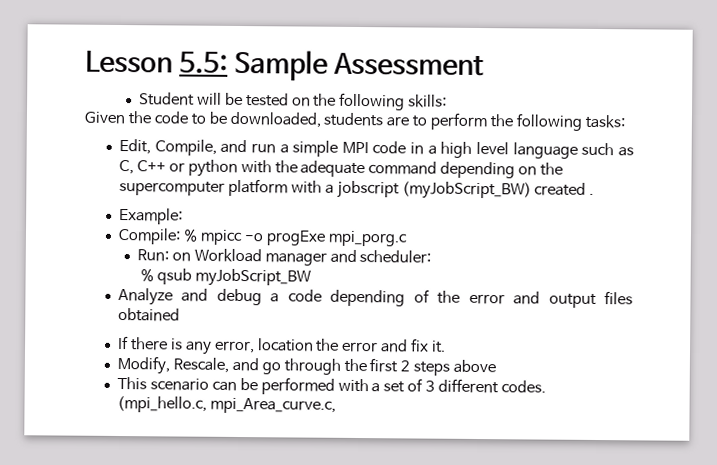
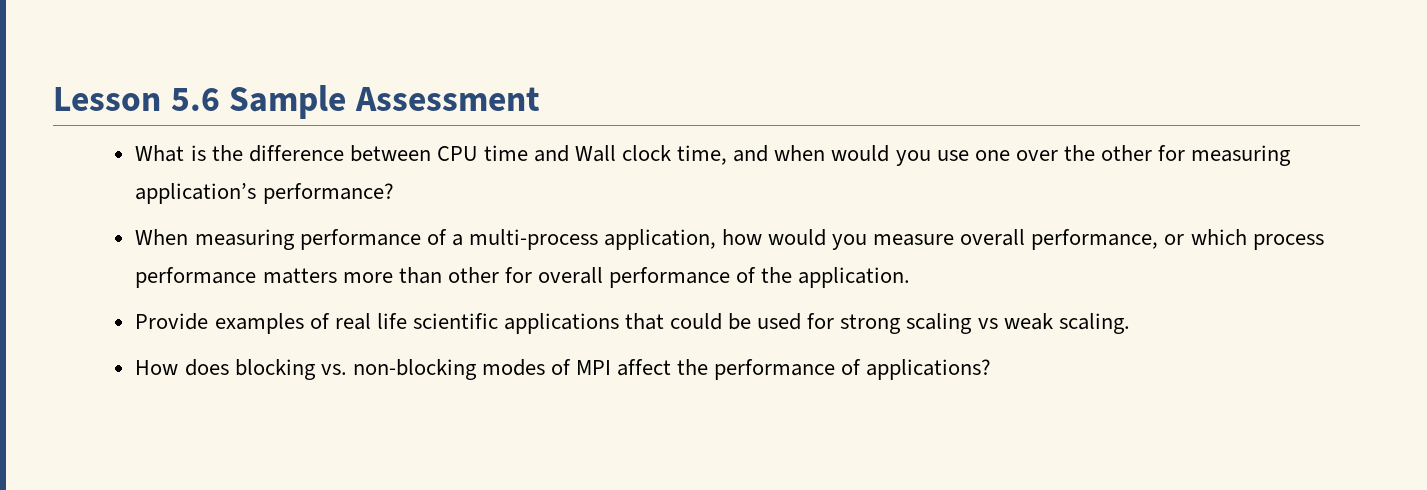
[179,51,229,74] 5.5: -> [170,88,220,111] 5.6
[138,92,448,111] [84,111,625,131] [118,138,634,159] [118,159,564,179] [118,178,595,200] [118,207,183,225] [117,227,408,247] [136,248,432,266] [139,268,311,287] [117,287,633,308] [117,307,180,322] [117,335,447,355] [116,355,497,376] [116,376,546,395] [116,395,336,414] Student will be tested on the following skills: // Given the code to be downloaded, students are to perform the following tasks: // Edit, Compile, and run a simple MPI code in a high level language such as C, C++ or python with the adequate command depending on the supercomputer platform with a jobscript (myJobScript_BW) created . // Example: // Compile: % mpicc -o progExe mpi_porg.c // Run: on Workload manager and scheduler: // % qsub myJobScript_BW // Analyze and debug a code depending of the error and output files obtained // If there is any error, location the error and fix it. // Modify, Rescale, and go through the first 2 steps above // This scenario can be performed with a set of 3 different codes. (mpi_hello.c, mpi_Area_curve.c, -> [135,145,1292,166] [135,183,394,204] [135,229,1324,250] [135,267,911,288] [135,313,1130,334] [135,359,992,380] What is the difference between CPU time and Wall clock time, and when would you use one over the other for measuring application’s performance? // When measuring performance of a multi-process application, how would you measure overall performance, or which process performance matters more than other for overall performance of the application. // Provide examples of real life scientific applications that could be used for strong scaling vs weak scaling. // How does blocking vs. non-blocking modes of MPI affect the performance of applications?

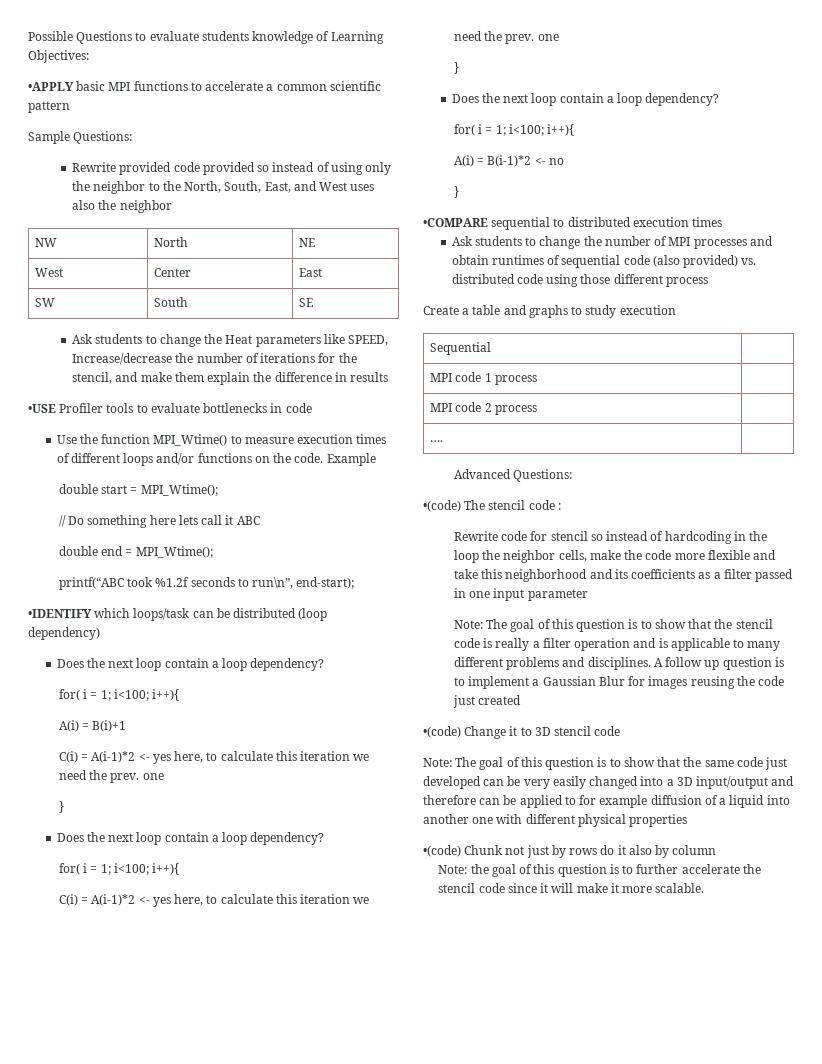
[53,85,540,119] [135,145,1292,166] [135,183,394,204] [135,229,1324,250] [135,267,911,288] [135,313,1130,334] [135,359,992,380] Lesson 5.6 Sample Assessment // What is the difference between CPU time and Wall clock time, and when would you use one over the other for measuring application’s performance? // When measuring performance of a multi-process application, how would you measure overall performance, or which process performance matters more than other for overall performance of the application. // Provide examples of real life scientific applications that could be used for strong scaling vs weak scaling. // How does blocking vs. non-blocking modes of MPI affect the performance of applications? -> [28,31,384,44] [28,50,89,63] [28,81,381,91] [28,101,70,113] [28,131,133,144] [72,162,391,175] [72,181,375,194] [72,200,172,213] [35,238,58,247] [154,237,189,247] [299,238,316,247] [35,268,64,277] [154,268,192,277] [299,268,323,277] [35,298,56,307] [154,297,189,307] [299,298,314,307] [72,334,388,347] [72,353,357,365] [72,372,388,385] [28,403,312,413] [56,434,387,446] [56,453,376,466] [58,484,218,496] [58,515,260,528] [58,546,213,558] [58,577,355,590] [28,608,328,621] [28,627,100,640] [56,658,325,671] [58,689,180,701] [58,720,127,732] [58,751,370,764] [58,770,164,783] [58,801,64,813] [56,832,325,845] [58,863,180,875] [58,894,370,907] [453,31,559,44] [453,62,459,74] [451,93,720,106] [453,124,575,136] [453,155,564,167] [453,186,459,198] [423,217,723,230] [451,236,773,249] [451,255,757,268] [451,274,708,287] [423,305,676,318] [430,342,492,355] [430,372,537,385] [430,402,537,415] [430,440,444,442] [453,469,573,482] [423,500,561,512] [453,531,768,544] [453,550,777,563] [453,569,794,582] [453,588,588,601] [453,619,773,632] [453,638,781,651] [453,657,784,670] [453,676,785,689] [452,695,522,708] [423,726,621,739] [423,757,788,770] [423,776,795,789] [423,795,790,808] [423,814,688,827] [423,845,717,858] [438,864,761,877] [438,883,705,893] Possible Questions to evaluate students knowledge of Learning Objectives: // •APPLY basic MPI functions to accelerate a common scientific pattern // Sample Questions: // Rewrite provided code provided so instead of using only the neighbor to the North, South, East, and West uses also the neighbor // NW | North | NE // West | Center | East // SW | South | SE // Ask students to change the Heat parameters like SPEED, Increase/decrease the number of iterations for the stencil, and make them explain the difference in results // •USE Profiler tools to evaluate bottlenecks in code // Use the function MPI_Wtime() to measure execution times of different loops and/or functions on the code. Example // double start = MPI_Wtime(); // // Do something here lets call it ABC // double end = MPI_Wtime(); // printf(“ABC took %1.2f seconds to run\n”, end-start); // •IDENTIFY which loops/task can be distributed (loop dependency) // Does the next loop contain a loop dependency? // for( i = 1; i<100; i++){ // A(i) = B(i)+1 // C(i) = A(i-1)*2 <- yes here, to calculate this iteration we need the prev. one // } // Does the next loop contain a loop dependency? // for( i = 1; i<100; i++){ // C(i) = A(i-1)*2 <- yes here, to calculate this iteration we need the prev. one // } // Does the next loop contain a loop dependency? // for( i = 1; i<100; i++){ // A(i) = B(i-1)*2 <- no // } // •COMPARE sequential to distributed execution times // Ask students to change the number of MPI processes and obtain runtimes of sequential code (also provided) vs. distributed code using those different process // Create a table and graphs to study execution // Sequential | // MPI code 1 process | // MPI code 2 process | // …. | // Advanced Questions: // •(code) The stencil code : // Rewrite code for stencil so instead of hardcoding in the loop the neighbor cells, make the code more flexible and take this neighborhood and its coefficients as a filter passed in one input parameter // Note: The goal of this question is to show that the stencil code is really a filter operation and is applicable to many different problems and disciplines. A follow up question is to implement a Gaussian Blur for images reusing the code just created // •(code) Change it to 3D stencil code // Note: The goal of this question is to show that the same code just developed can be very easily changed into a 3D input/output and therefore can be applied to for example diffusion of a liquid into another one with different physical properties // •(code) Chunk not just by rows do it also by column // Note: the goal of this question is to further accelerate the stencil code since it will make it more scalable.

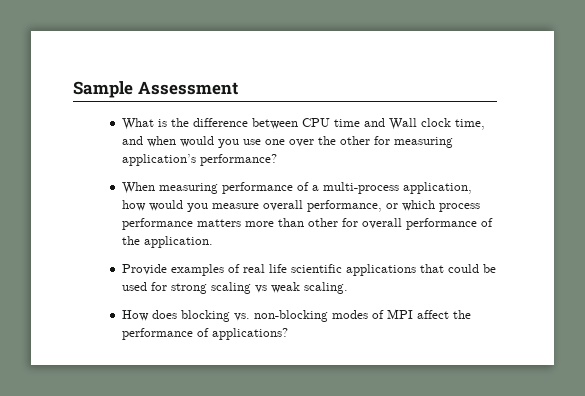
[28,31,384,44] [28,50,89,63] [28,81,381,91] [28,101,70,113] [28,131,133,144] [72,162,391,175] [72,181,375,194] [72,200,172,213] [35,238,58,247] [154,237,189,247] [299,238,316,247] [35,268,64,277] [154,268,192,277] [299,268,323,277] [35,298,56,307] [154,297,189,307] [299,298,314,307] [72,334,388,347] [72,353,357,365] [72,372,388,385] [28,403,312,413] [56,434,387,446] [56,453,376,466] [58,484,218,496] [58,515,260,528] [58,546,213,558] [58,577,355,590] [28,608,328,621] [28,627,100,640] [56,658,325,671] [58,689,180,701] [58,720,127,732] [58,751,370,764] [58,770,164,783] [58,801,64,813] [56,832,325,845] [58,863,180,875] [58,894,370,907] [453,31,559,44] [453,62,459,74] [451,93,720,106] [453,124,575,136] [453,155,564,167] [453,186,459,198] [423,217,723,230] [451,236,773,249] [451,255,757,268] [451,274,708,287] [423,305,676,318] [430,342,492,355] [430,372,537,385] [430,402,537,415] [430,440,444,442] [453,469,573,482] [423,500,561,512] [453,531,768,544] [453,550,777,563] [453,569,794,582] [453,588,588,601] [453,619,773,632] [453,638,781,651] [453,657,784,670] [453,676,785,689] [452,695,522,708] [423,726,621,739] [423,757,788,770] [423,776,795,789] [423,795,790,808] [423,814,688,827] [423,845,717,858] [438,864,761,877] [438,883,705,893] Possible Questions to evaluate students knowledge of Learning Objectives: // •APPLY basic MPI functions to accelerate a common scientific pattern // Sample Questions: // Rewrite provided code provided so instead of using only the neighbor to the North, South, East, and West uses also the neighbor // NW | North | NE // West | Center | East // SW | South | SE // Ask students to change the Heat parameters like SPEED, Increase/decrease the number of iterations for the stencil, and make them explain the difference in results // •USE Profiler tools to evaluate bottlenecks in code // Use the function MPI_Wtime() to measure execution times of different loops and/or functions on the code. Example // double start = MPI_Wtime(); // // Do something here lets call it ABC // double end = MPI_Wtime(); // printf(“ABC took %1.2f seconds to run\n”, end-start); // •IDENTIFY which loops/task can be distributed (loop dependency) // Does the next loop contain a loop dependency? // for( i = 1; i<100; i++){ // A(i) = B(i)+1 // C(i) = A(i-1)*2 <- yes here, to calculate this iteration we need the prev. one // } // Does the next loop contain a loop dependency? // for( i = 1; i<100; i++){ // C(i) = A(i-1)*2 <- yes here, to calculate this iteration we need the prev. one // } // Does the next loop contain a loop dependency? // for( i = 1; i<100; i++){ // A(i) = B(i-1)*2 <- no // } // •COMPARE sequential to distributed execution times // Ask students to change the number of MPI processes and obtain runtimes of sequential code (also provided) vs. distributed code using those different process // Create a table and graphs to study execution // Sequential | // MPI code 1 process | // MPI code 2 process | // …. | // Advanced Questions: // •(code) The stencil code : // Rewrite code for stencil so instead of hardcoding in the loop the neighbor cells, make the code more flexible and take this neighborhood and its coefficients as a filter passed in one input parameter // Note: The goal of this question is to show that the stencil code is really a filter operation and is applicable to many different problems and disciplines. A follow up question is to implement a Gaussian Blur for images reusing the code just created // •(code) Change it to 3D stencil code // Note: The goal of this question is to show that the same code just developed can be very easily changed into a 3D input/output and therefore can be applied to for example diffusion of a liquid into another one with different physical properties // •(code) Chunk not just by rows do it also by column // Note: the goal of this question is to further accelerate the stencil code since it will make it more scalable. -> [73,81,238,98] [121,118,485,130] [121,136,453,148] [121,154,277,166] [121,182,472,194] [121,200,480,212] [121,218,493,230] [121,236,213,248] [121,264,496,276] [121,282,348,294] [121,309,471,322] [121,328,288,340] Sample Assessment // What is the difference between CPU time and Wall clock time, and when would you use one over the other for measuring application’s performance? // When measuring performance of a multi-process application, how would you measure overall performance, or which process performance matters more than other for overall performance of the application. // Provide examples of real life scientific applications that could be used for strong scaling vs weak scaling. // How does blocking vs. non-blocking modes of MPI affect the performance of applications?

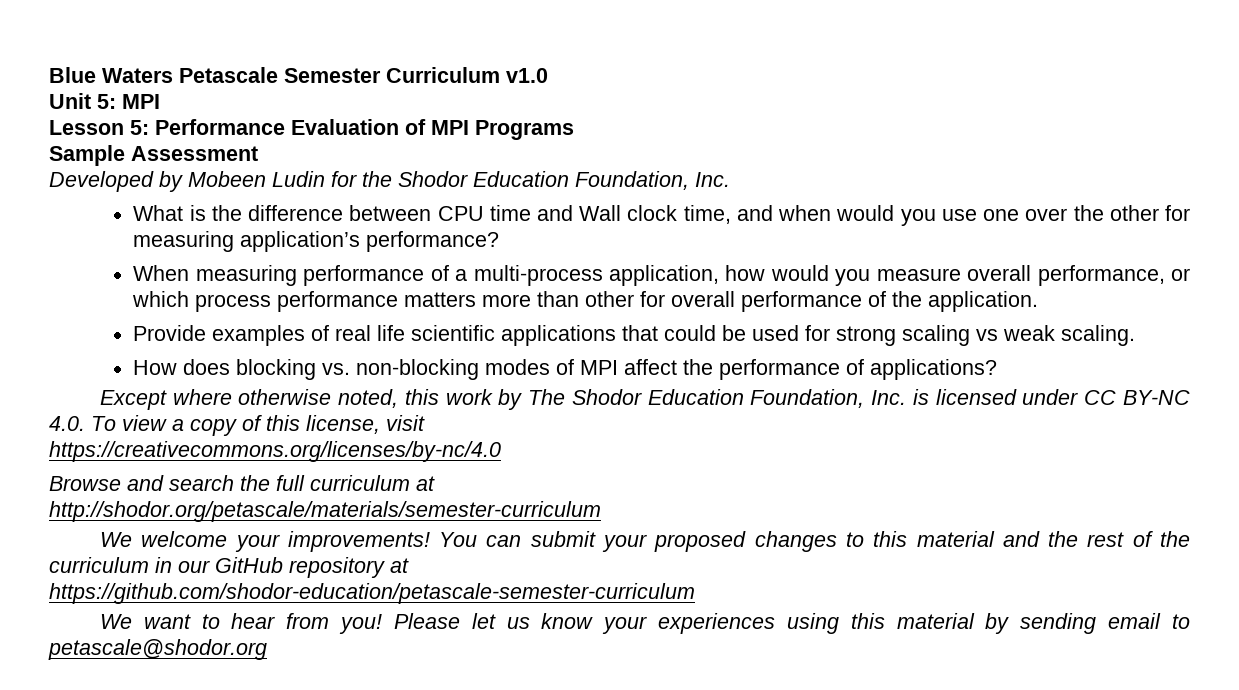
[73,81,238,98] Sample Assessment -> [49,67,548,83] [49,93,160,109] [49,119,574,140] [49,145,258,166] [49,171,730,192] Blue Waters Petascale Semester Curriculum v1.0 // Unit 5: MPI // Lesson 5: Performance Evaluation of MPI Programs // Sample Assessment // Developed by Mobeen Ludin for the Shodor Education Foundation, Inc.
(288, 334) none -> [99,389,1190,410] [49,415,425,436] [49,441,501,462] [49,475,435,491] [49,501,601,522] [99,531,1190,552] [49,557,409,578] [49,583,695,604] [99,613,1190,634] [48,639,267,660] // Except where otherwise noted, this work by The Shodor Education Foundation, Inc. is licensed under CC BY-NC 4.0. To view a copy of this license, visit // https://creativecommons.org/licenses/by-nc/4.0 // Browse and search the full curriculum at // http://shodor.org/petascale/materials/semester-curriculum // We welcome your improvements! You can submit your proposed changes to this material and the rest of the curriculum in our GitHub repository at // https://github.com/shodor-education/petascale-semester-curriculum // We want to hear from you! Please let us know your experiences using this material by sending email to petascale@shodor.org

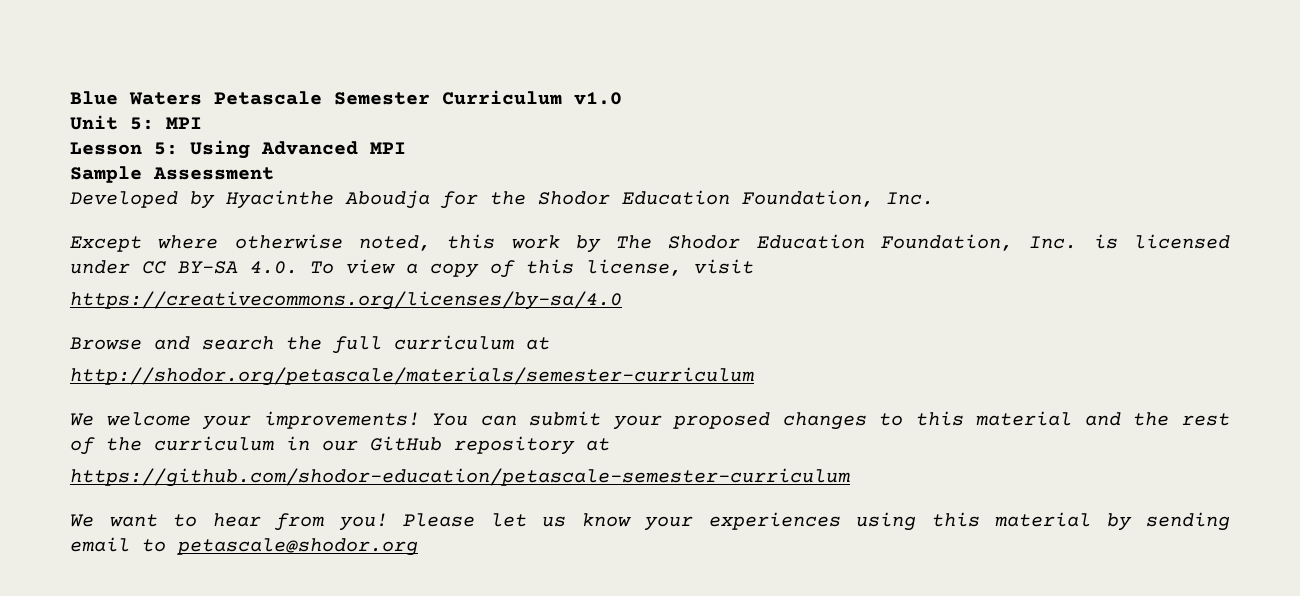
[155,119,574,140] Performance Evaluation of MPI Programs -> [190,140,406,159] Using Advanced MPI
[188,171,325,187] Mobeen Ludin -> [226,190,430,209] Hyacinthe Aboudja
[133,205,1190,226] [133,231,500,252] [133,265,1190,286] [132,291,1039,312] [133,325,1136,346] [133,359,998,380] // What is the difference between CPU time and Wall clock time, and when would you use one over the other for measuring application’s performance? // When measuring performance of a multi-process application, how would you measure overall performance, or which process performance matters more than other for overall performance of the application. // Provide examples of real life scientific applications that could be used for strong scaling vs weak scaling. // How does blocking vs. non-blocking modes of MPI affect the performance of applications? -> (934, 198) none
[1122,390,1190,405] BY-NC -> [178,261,238,274] BY-SA
[49,441,501,462] https://creativecommons.org/licenses/by-nc/4.0 -> [70,291,622,310] https://creativecommons.org/licenses/by-sa/4.0

